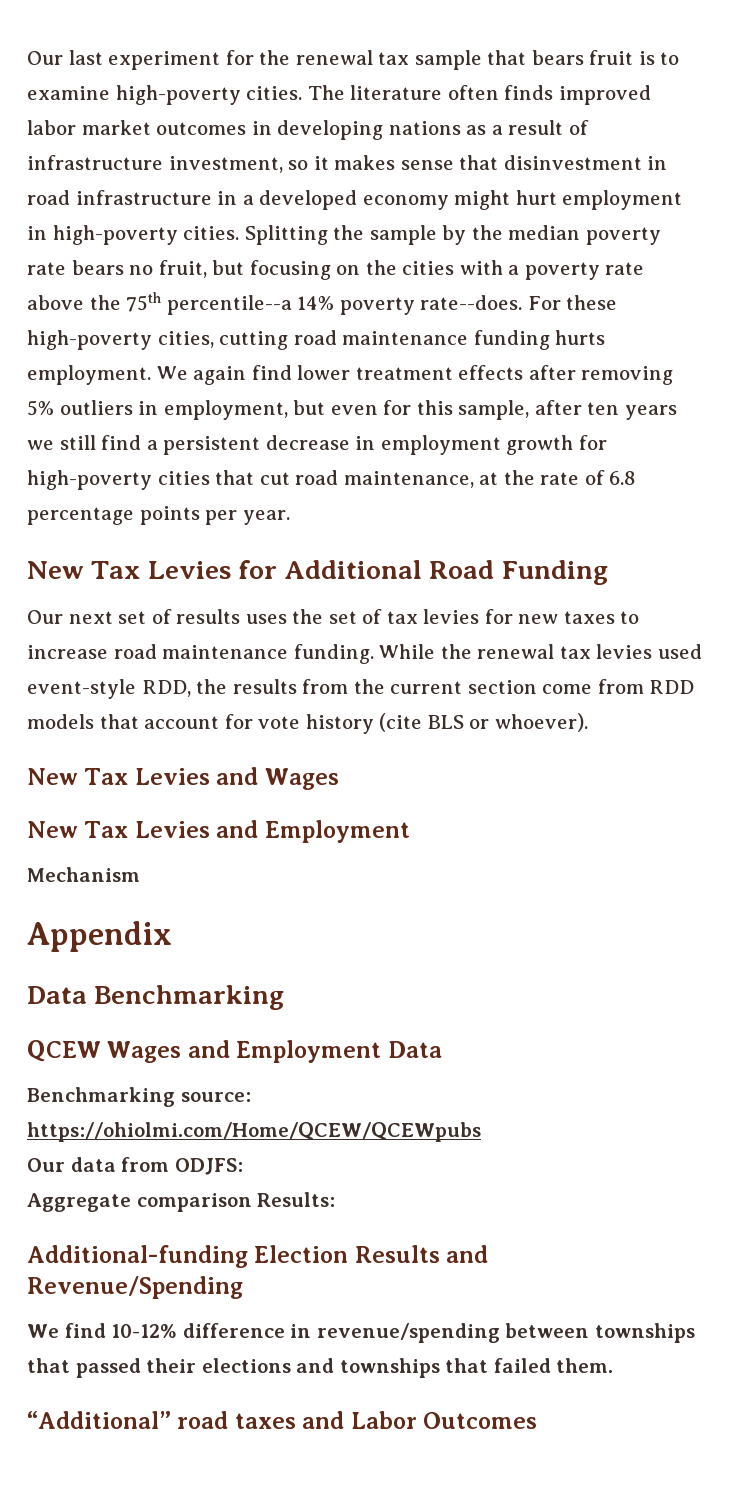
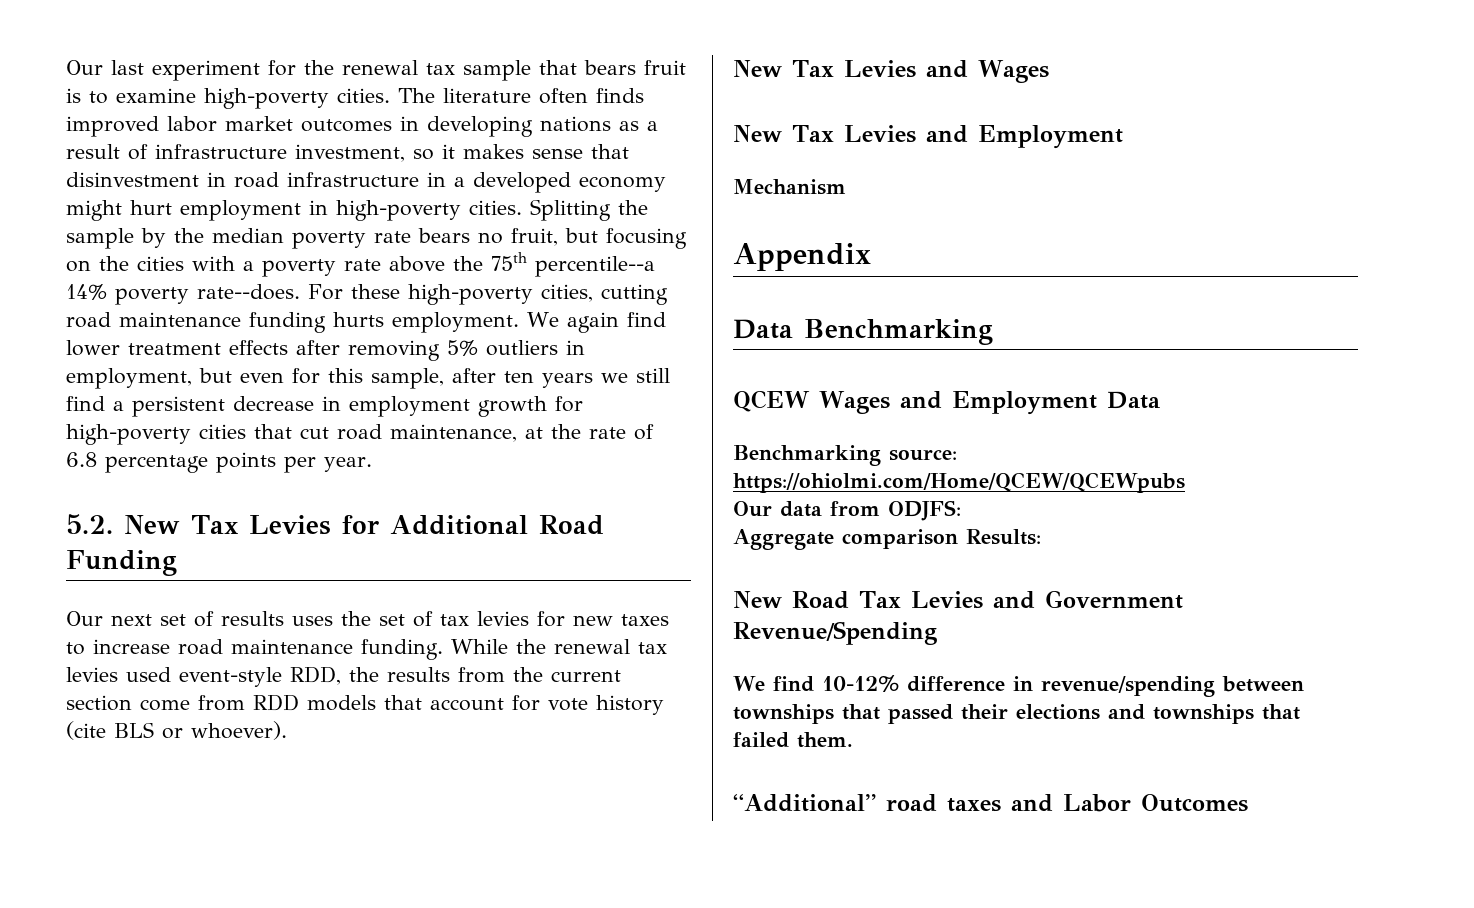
(290, 517) none -> [66,514,113,534] 5.2.
[27,1245,489,1268] Additional-funding Election Results and -> [733,590,1183,609] New Road Tax Levies and Government

